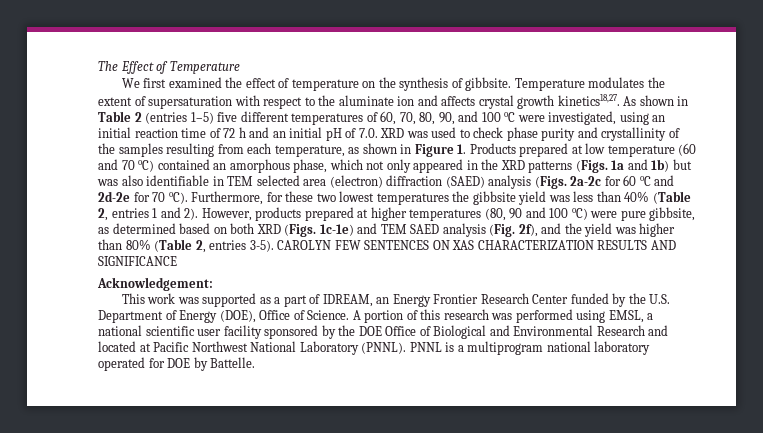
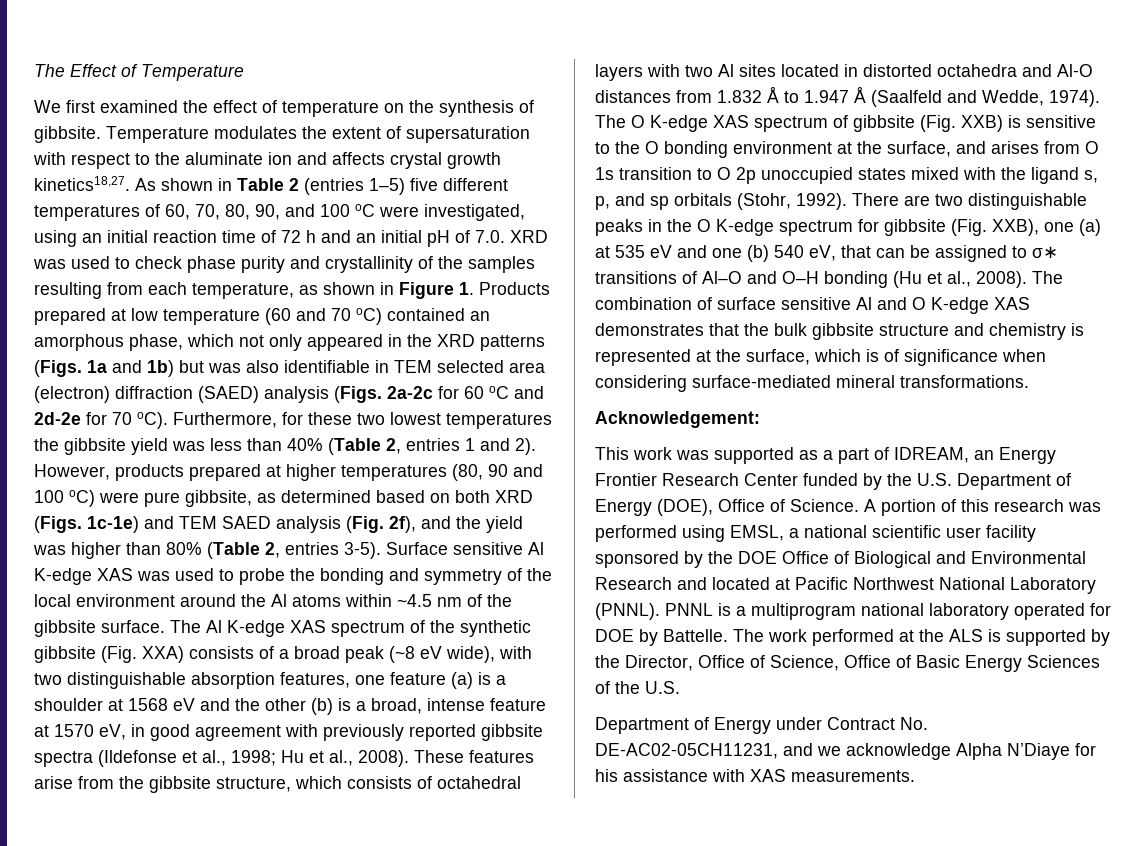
[277,240,676,250] [98,256,177,266] CAROLYN FEW SENTENCES ON XAS CHARACTERIZATION RESULTS AND SIGNIFICANCE -> [386,542,544,555] [34,568,552,585] [34,594,512,607] [34,620,531,637] [34,646,532,663] [34,672,506,689] [34,698,546,715] [34,724,543,741] [34,750,534,767] [34,776,521,793] [595,64,1093,81] [595,86,1100,107] [595,115,1096,132] [595,141,1099,158] [595,167,1098,184] [595,193,1087,210] [595,219,1101,236] [595,245,1058,262] [595,271,1063,288] [595,297,1030,314] [595,323,1084,340] [595,349,1046,366] [595,375,1029,392] Surface sensitive Al K-edge XAS was used to probe the bonding and symmetry of the local environment around the Al atoms within ~4.5 nm of the gibbsite surface. The Al K-edge XAS spectrum of the synthetic gibbsite (Fig. XXA) consists of a broad peak (~8 eV wide), with two distinguishable absorption features, one feature (a) is a shoulder at 1568 eV and the other (b) is a broad, intense feature at 1570 eV, in good agreement with previously reported gibbsite spectra (Ildefonse et al., 1998; Hu et al., 2008). These features arise from the gibbsite structure, which consists of octahedral layers with two Al sites located in distorted octahedra and Al-O distances from 1.832 Å to 1.947 Å (Saalfeld and Wedde, 1974). The O K-edge XAS spectrum of gibbsite (Fig. XXB) is sensitive to the O bonding environment at the surface, and arises from O 1s transition to O 2p unoccupied states mixed with the ligand s, p, and sp orbitals (Stohr, 1992). There are two distinguishable peaks in the O K-edge spectrum for gibbsite (Fig. XXB), one (a) at 535 eV and one (b) 540 eV, that can be assigned to σ∗ transitions of Al–O and O–H bonding (Hu et al., 2008). The combination of surface sensitive Al and O K-edge XAS demonstrates that the bulk gibbsite structure and chemistry is represented at the surface, which is of significance when considering surface-mediated mineral transformations.
(256, 362) none -> [733,629,1110,646] [595,655,1100,672] [595,681,680,694] [595,717,928,734] [595,743,1096,760] [595,769,915,782] The work performed at the ALS is supported by the Director, Office of Science, Office of Basic Energy Sciences of the U.S. // Department of Energy under Contract No. DE-AC02-05CH11231, and we acknowledge Alpha N’Diaye for his assistance with XAS measurements.

